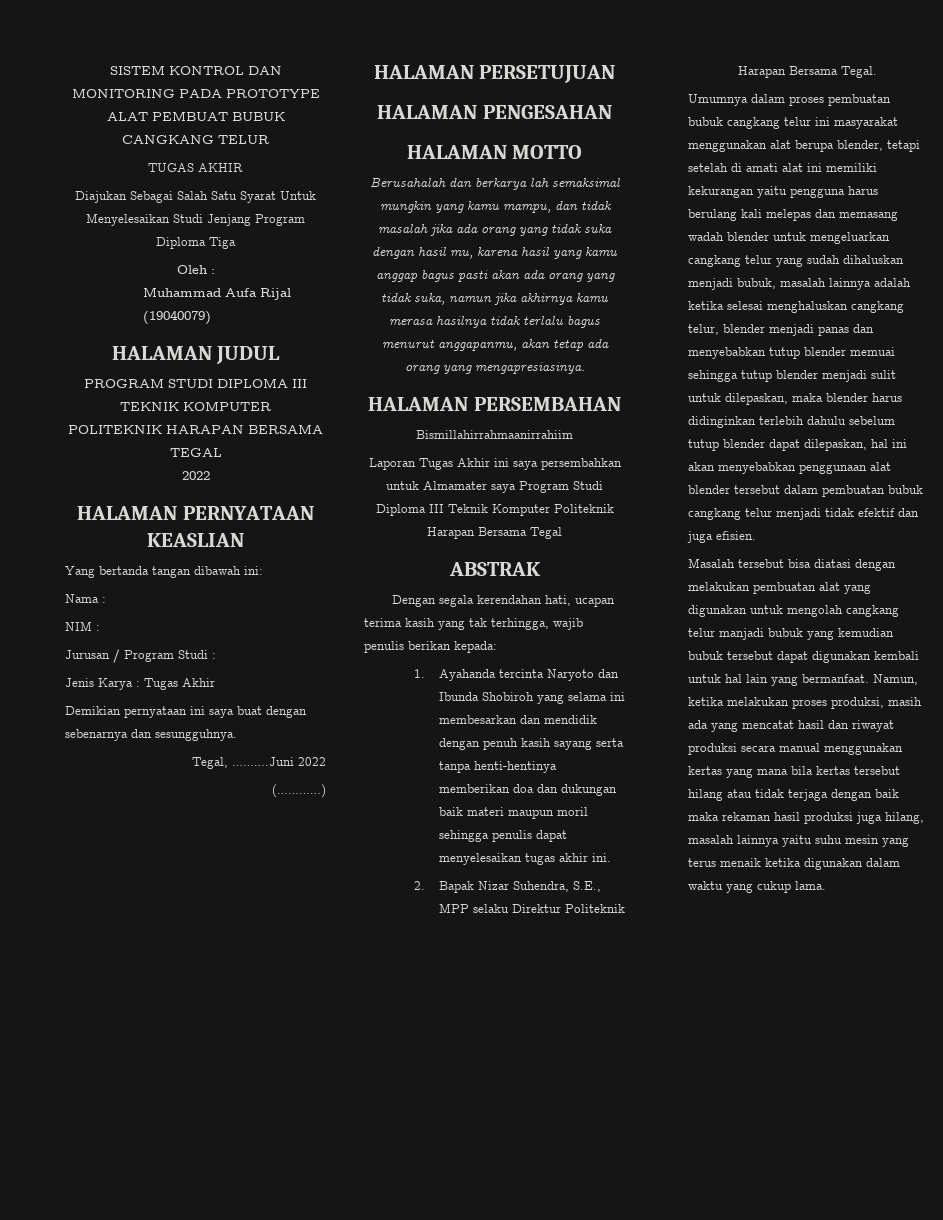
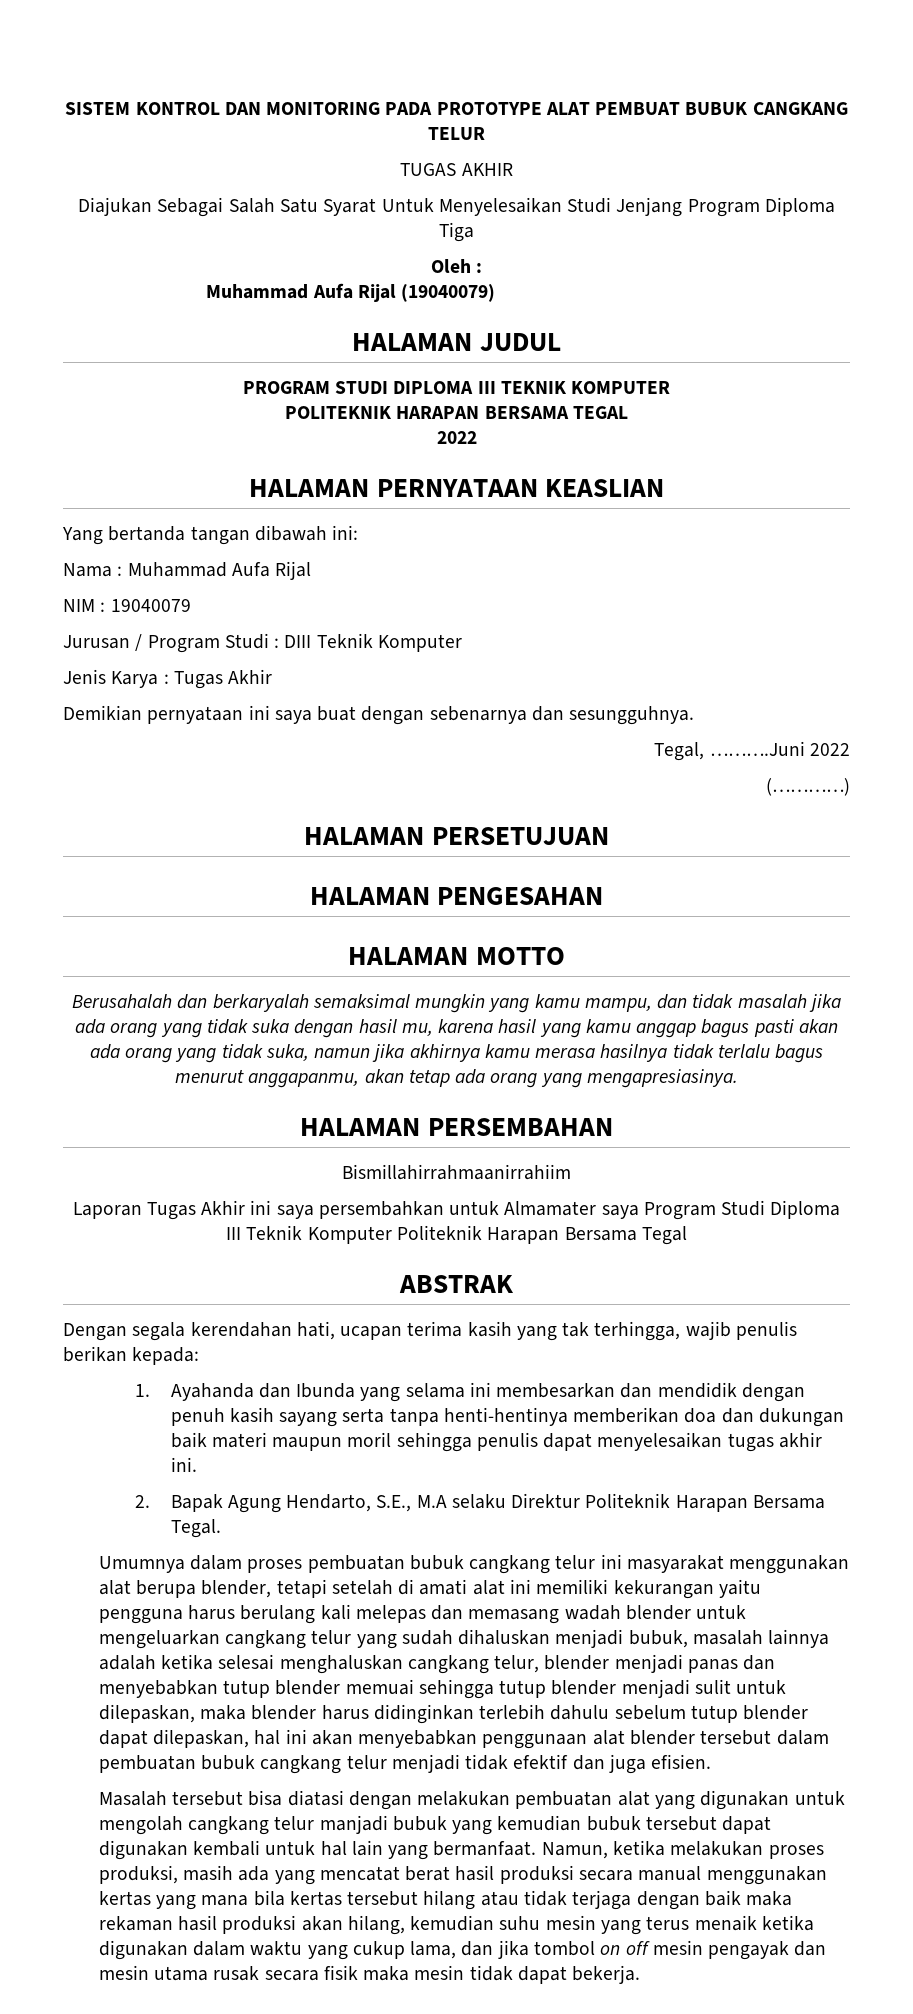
(106, 600) none -> [127,561,312,580] Muhammad Aufa Rijal
(100, 628) none -> [110,599,191,612] 19040079
(216, 656) none -> [284,633,462,652] DIII Teknik Komputer
[474,178,549,190] berkarya lah -> [212,994,309,1012] berkaryalah
[498,669,594,681] tercinta Naryoto -> (254, 1392) none
[481,692,534,701] Shobiroh -> (356, 1390) none
[477,881,601,892] [438,903,469,913] Nizar Suhendra, S.E., MPP -> [227,1494,447,1513] Agung Hendarto, S.E., M.A
[797,720,894,732] hasil dan riwayat -> [405,1865,495,1881] berat hasil
[855,812,924,824] [687,835,812,847] juga hilang, masalah lainnya yaitu -> [301,1915,495,1935] akan hilang, kemudian
[794,881,826,890] lama. -> [410,1940,827,1960] [98,1965,641,1984] lama, dan jika tombol on off mesin pengayak dan mesin utama rusak secara fisik maka mesin tidak dapat bekerja.

